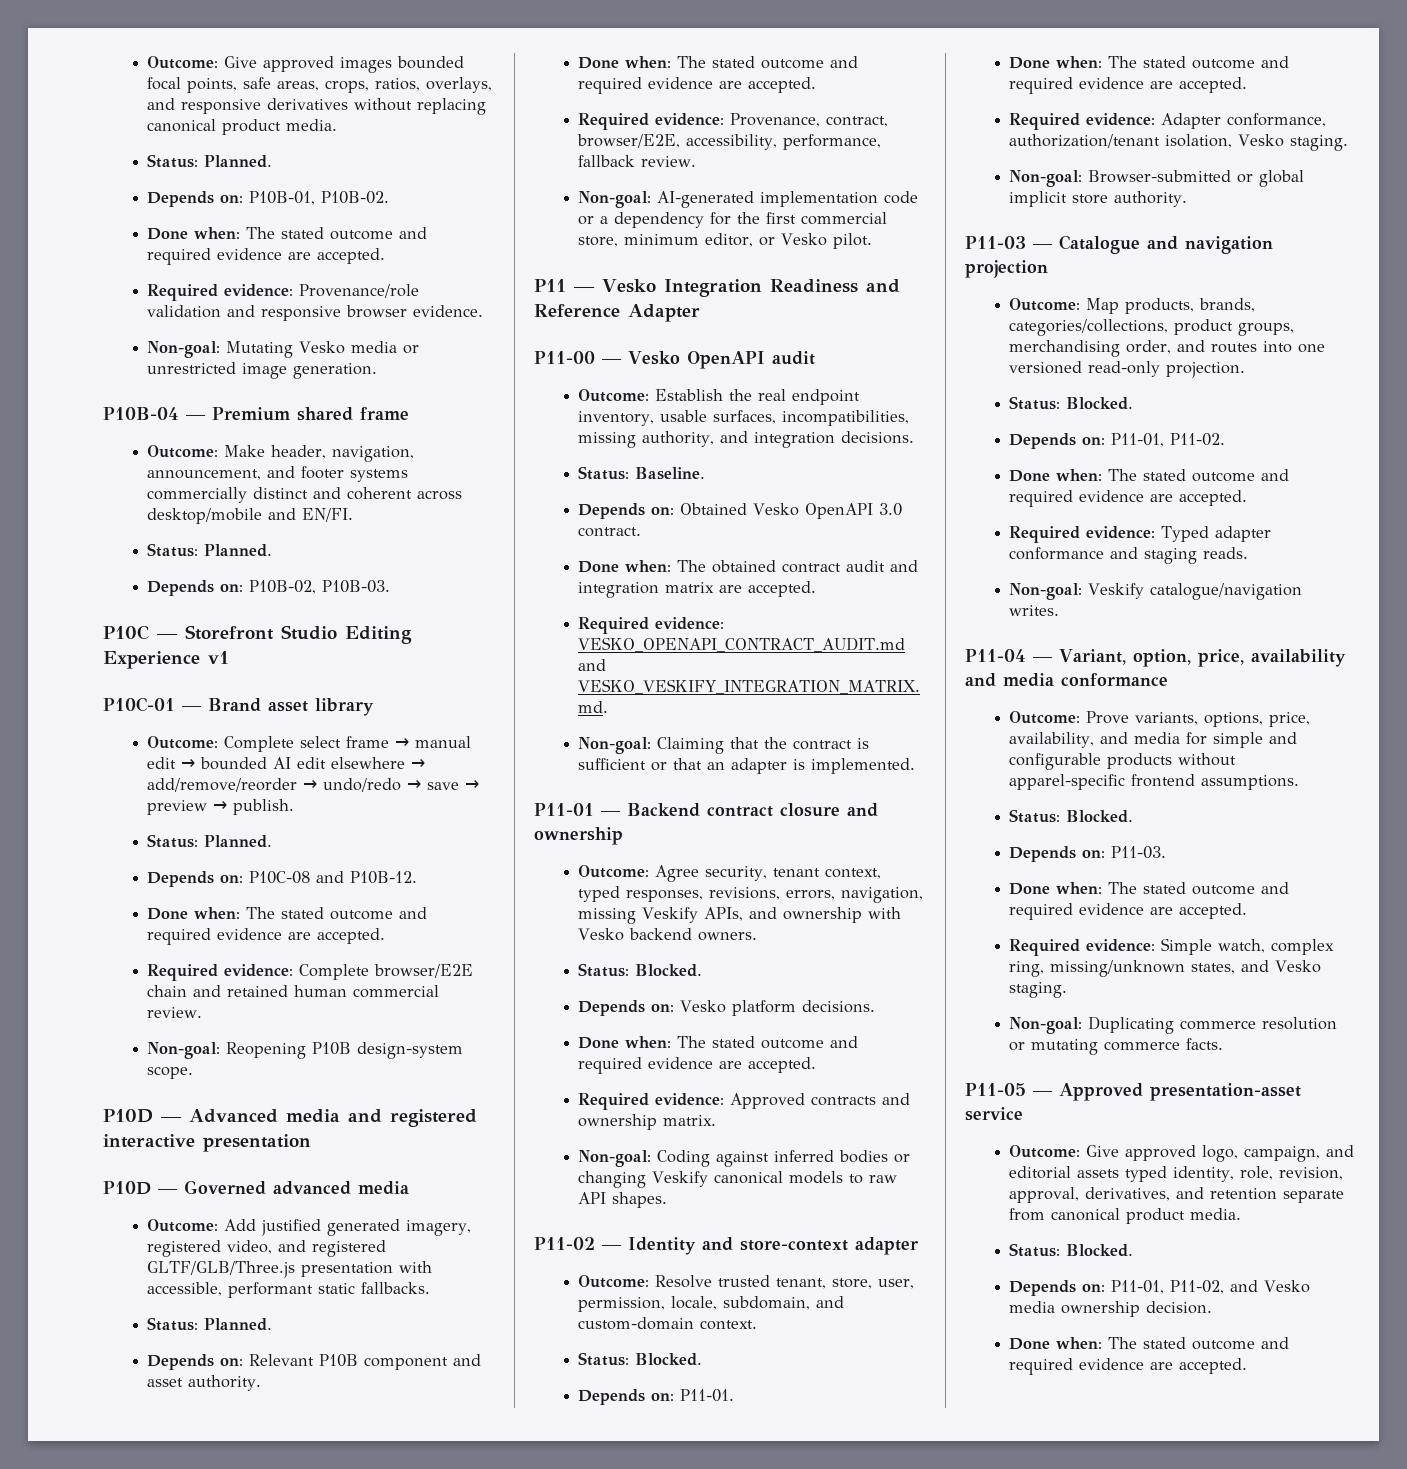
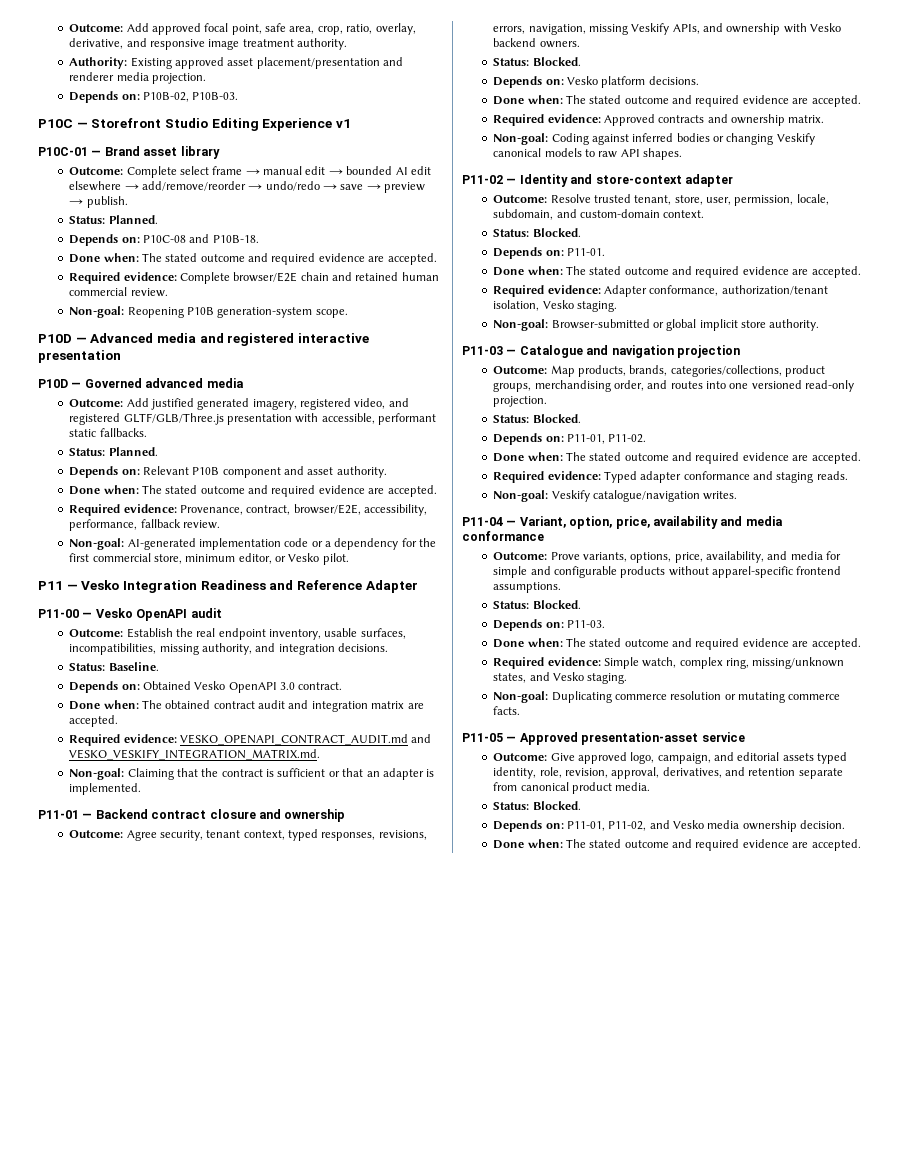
[147,56,465,73] [147,77,493,93] [147,98,487,115] [147,119,338,135] [147,154,273,168] [147,191,390,207] [147,227,428,240] [147,248,386,265] [147,284,420,301] [147,305,484,321] [147,341,420,358] [147,362,378,379] [103,407,409,421] [147,445,415,462] [147,466,409,482] [147,487,463,503] [147,508,354,524] [147,543,273,557] Outcome: Give approved images bounded focal points, safe areas, crops, ratios, overlays, and responsive derivatives without replacing canonical product media. // Status: Planned. // Depends on: P10B-01, P10B-02. // Done when: The stated outcome and required evidence are accepted. // Required evidence: Provenance/role validation and responsive browser evidence. // Non-goal: Mutating Vesko media or unrestricted image generation. // P10B-04 — Premium shared frame // Outcome: Make header, navigation, announcement, and footer systems commercially distinct and coherent across desktop/mobile and EN/FI. // Status: Planned. -> [69,23,416,35] [69,38,348,50] [69,57,404,69] [69,72,206,84] Outcome: Add approved focal point, safe area, crop, ratio, overlay, derivative, and responsive image treatment authority. // Authority: Existing approved asset placement/presentation and renderer media projection.
[350,871,418,884] P10B-12. -> [212,235,259,243] P10B-18.
[357,1042,464,1059] design-system -> [217,307,313,318] generation-system

